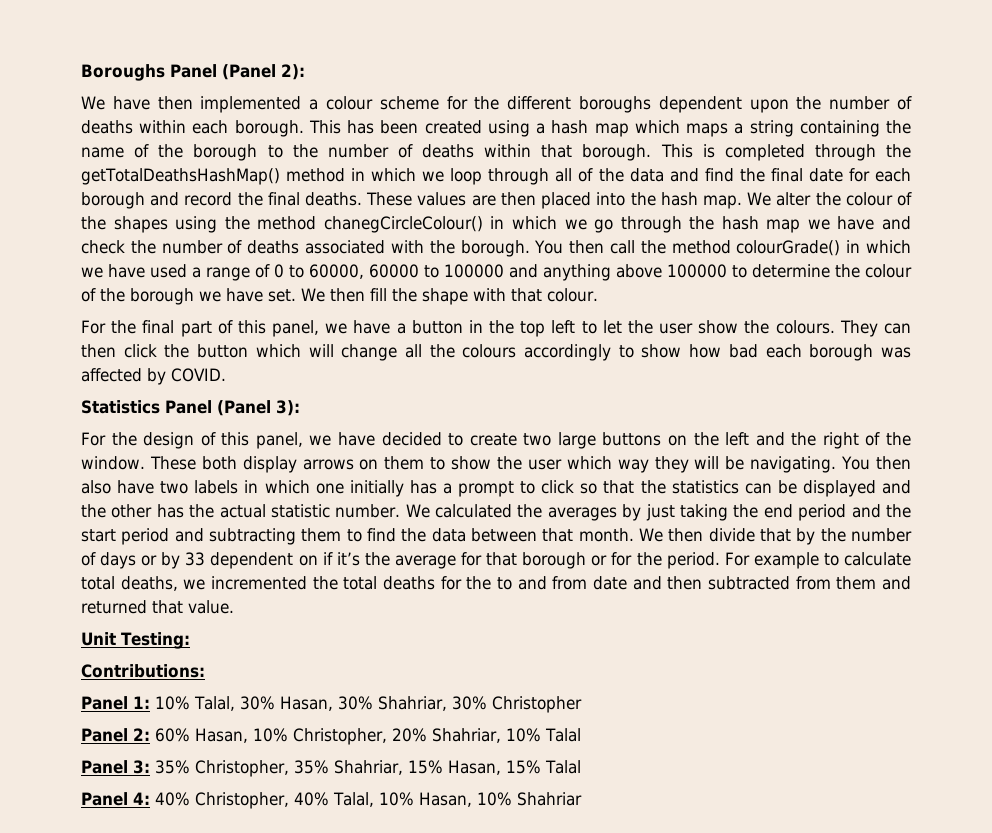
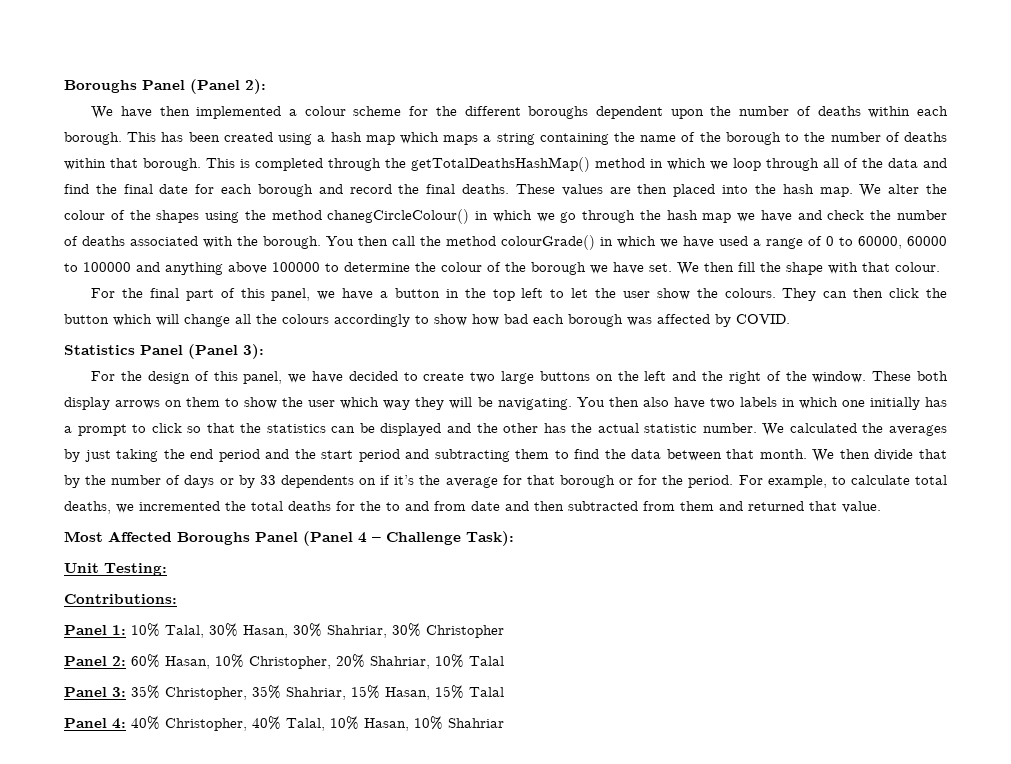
[210,552,294,569] dependent -> [280,475,354,488] dependents
[753,552,819,569] example -> [767,475,827,488] example,
(234, 607) none -> [64,531,514,546] // Most Affected Boroughs Panel (Panel 4 – Challenge Task):

